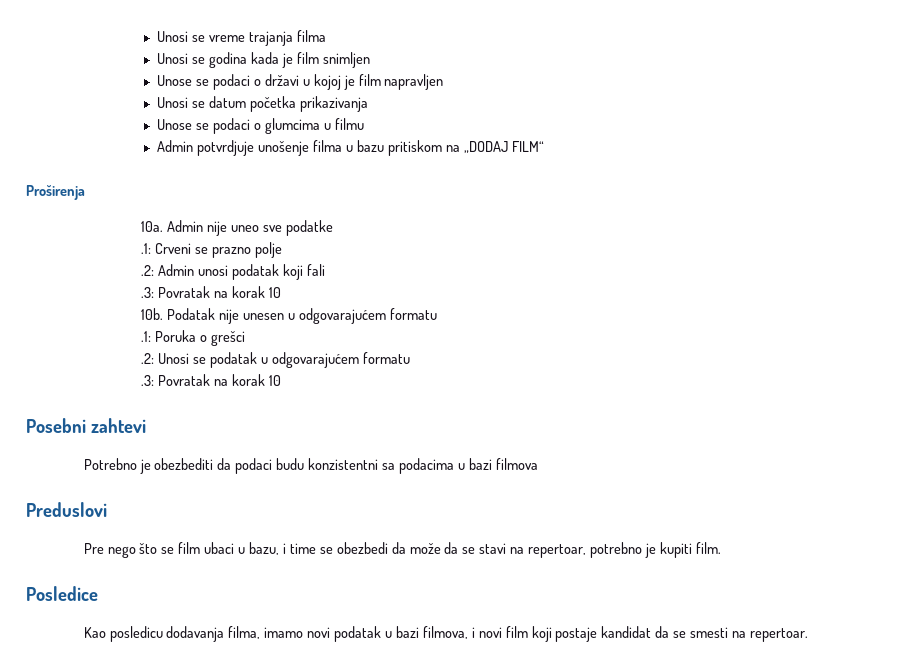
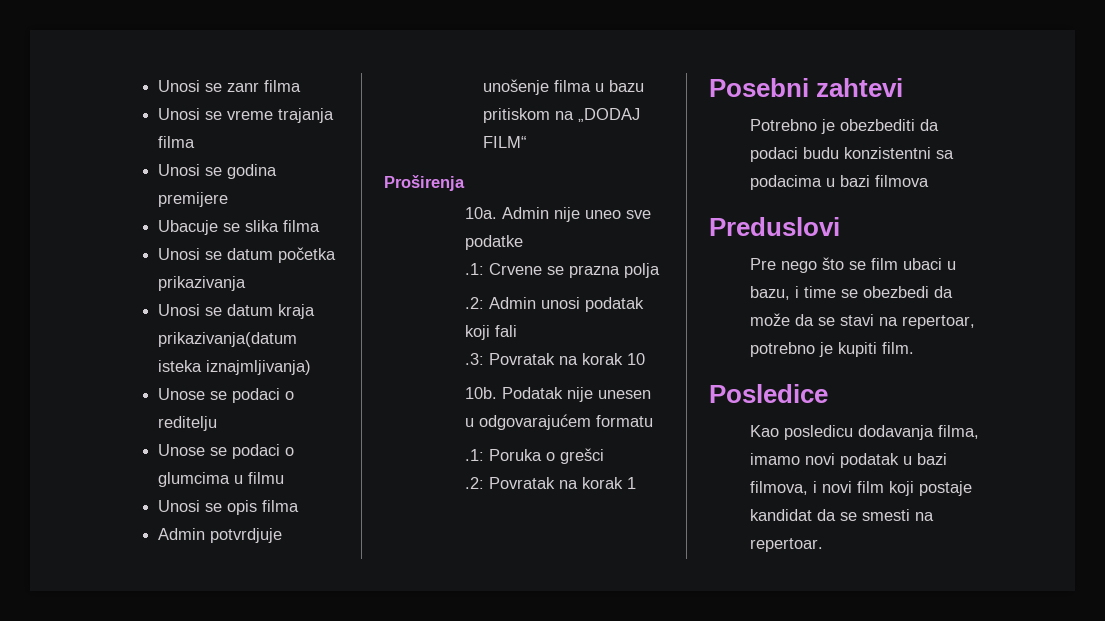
[157,31,206,42] Unosi se -> [158,80,302,92] [158,108,223,120] Unosi se zanr filma // Unosi se
[250,52,370,68] [157,74,444,90] kada je film snimljen // Unose se podaci o državi u kojoj je film napravljen -> [158,192,229,207] [158,220,321,235] premijere // Ubacuje se slika filma
(368, 104) none -> [158,304,316,319] [158,332,298,347] [158,360,312,375] [158,388,295,403] [158,416,218,431] // Unosi se datum kraja prikazivanja(datum isteka iznajmljivanja) // Unose se podaci o reditelju
(364, 124) none -> [158,500,300,515] // Unosi se opis filma
[155,242,282,258] Crveni se prazno polje -> [489,263,661,278] Crvene se prazna polja
[158,352,410,368] [141,374,281,386] Unosi se podatak u odgovarajućem formatu // .3: Povratak na korak 10 -> [489,477,637,489] Povratak na korak 1

